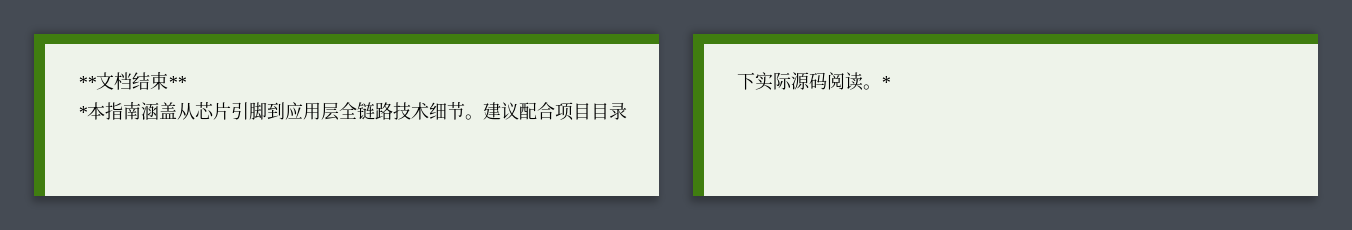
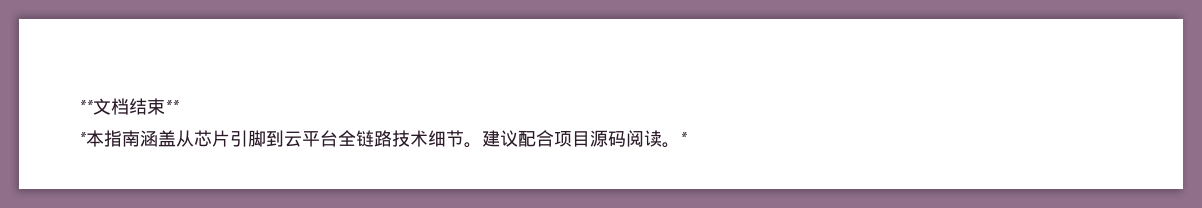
[285,102,340,121] 应用层 -> [283,130,338,147] 云平台
[591,102,628,120] [737,72,793,91] 目录下实际 -> (590, 139) none

